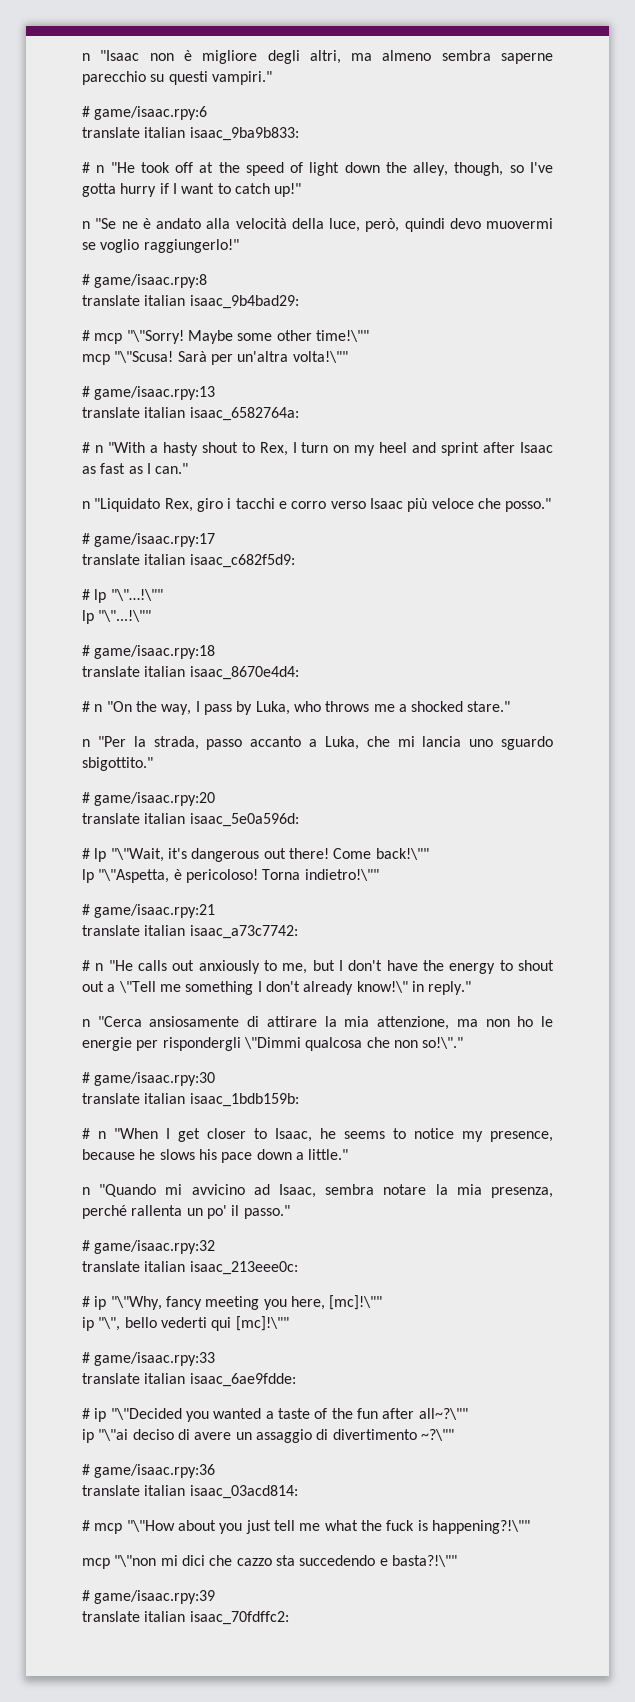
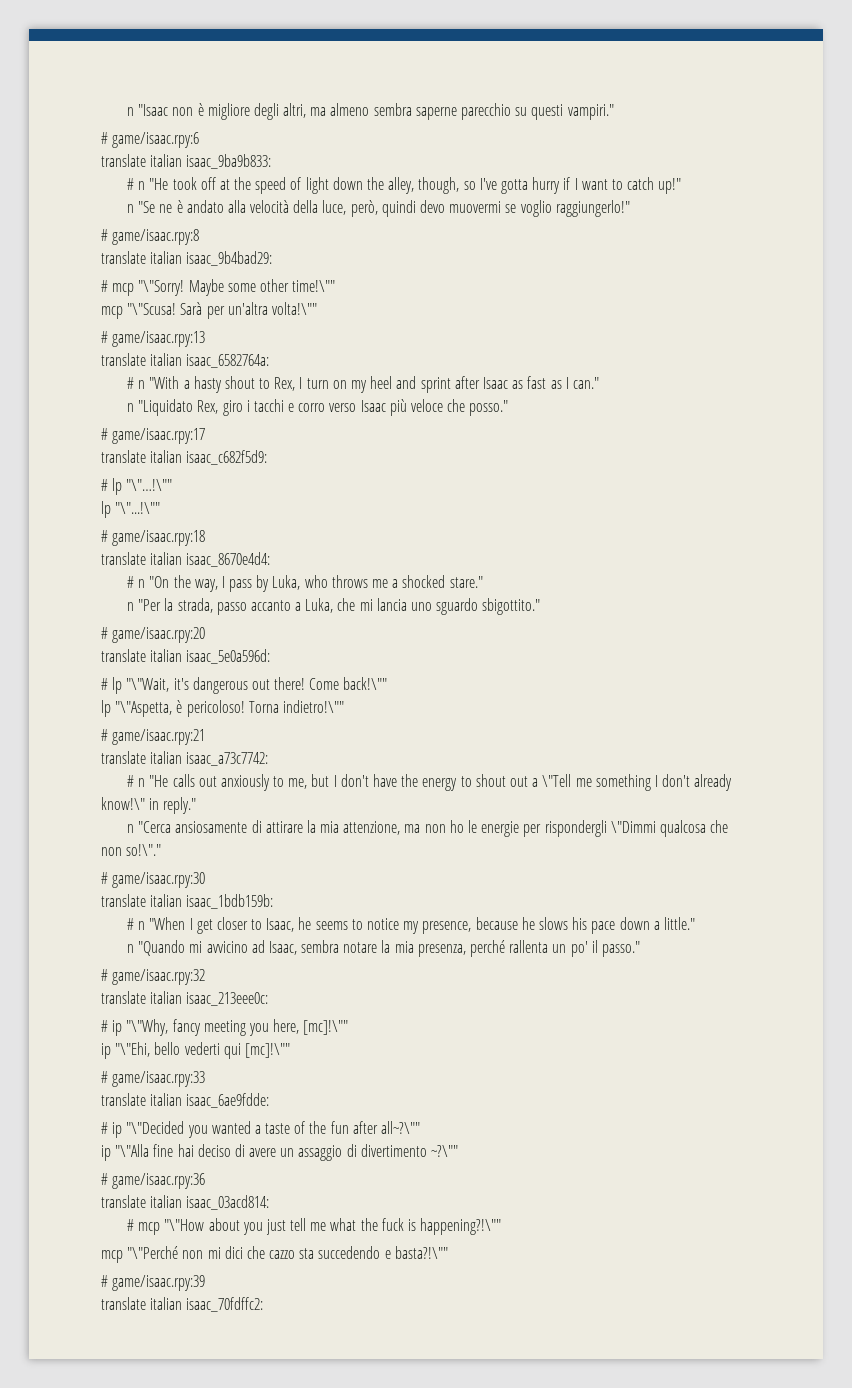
[98,1317,121,1331] "\", -> [115,1042,151,1057] "\"Ehi,
[98,1429,129,1441] "\"ai -> [115,1144,194,1157] "\"Alla fine hai
[114,1555,157,1567] "\"non -> [127,1246,204,1259] "\"Perché non

